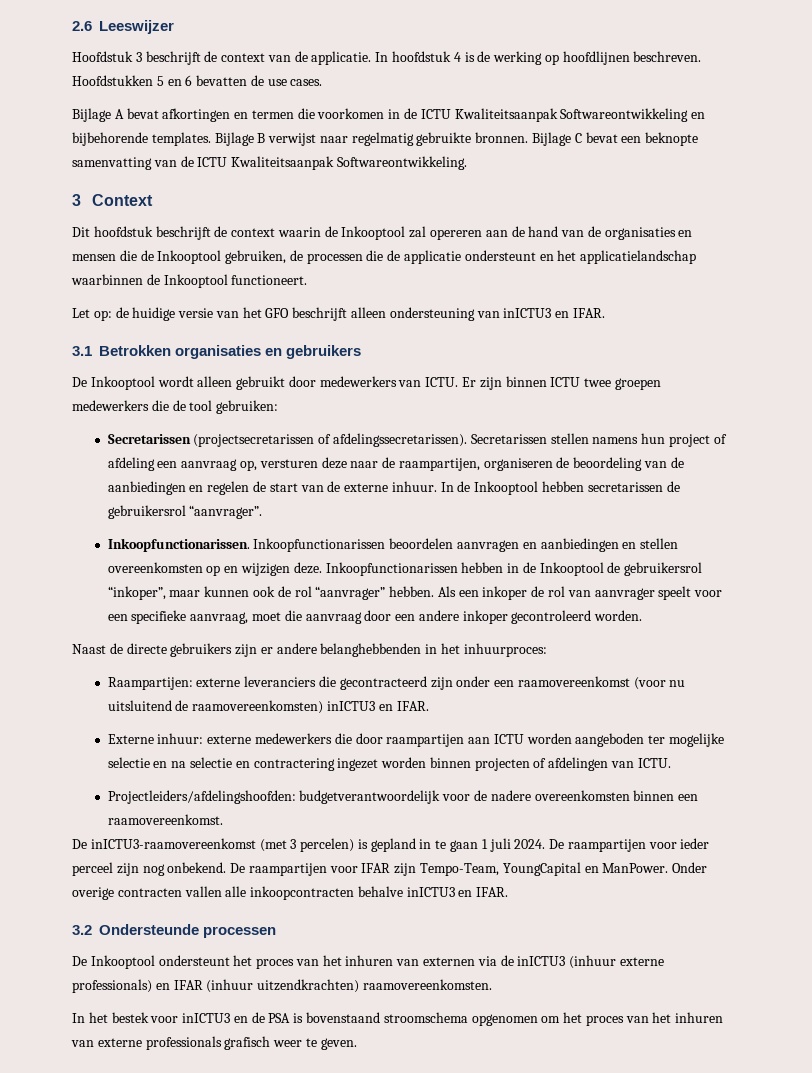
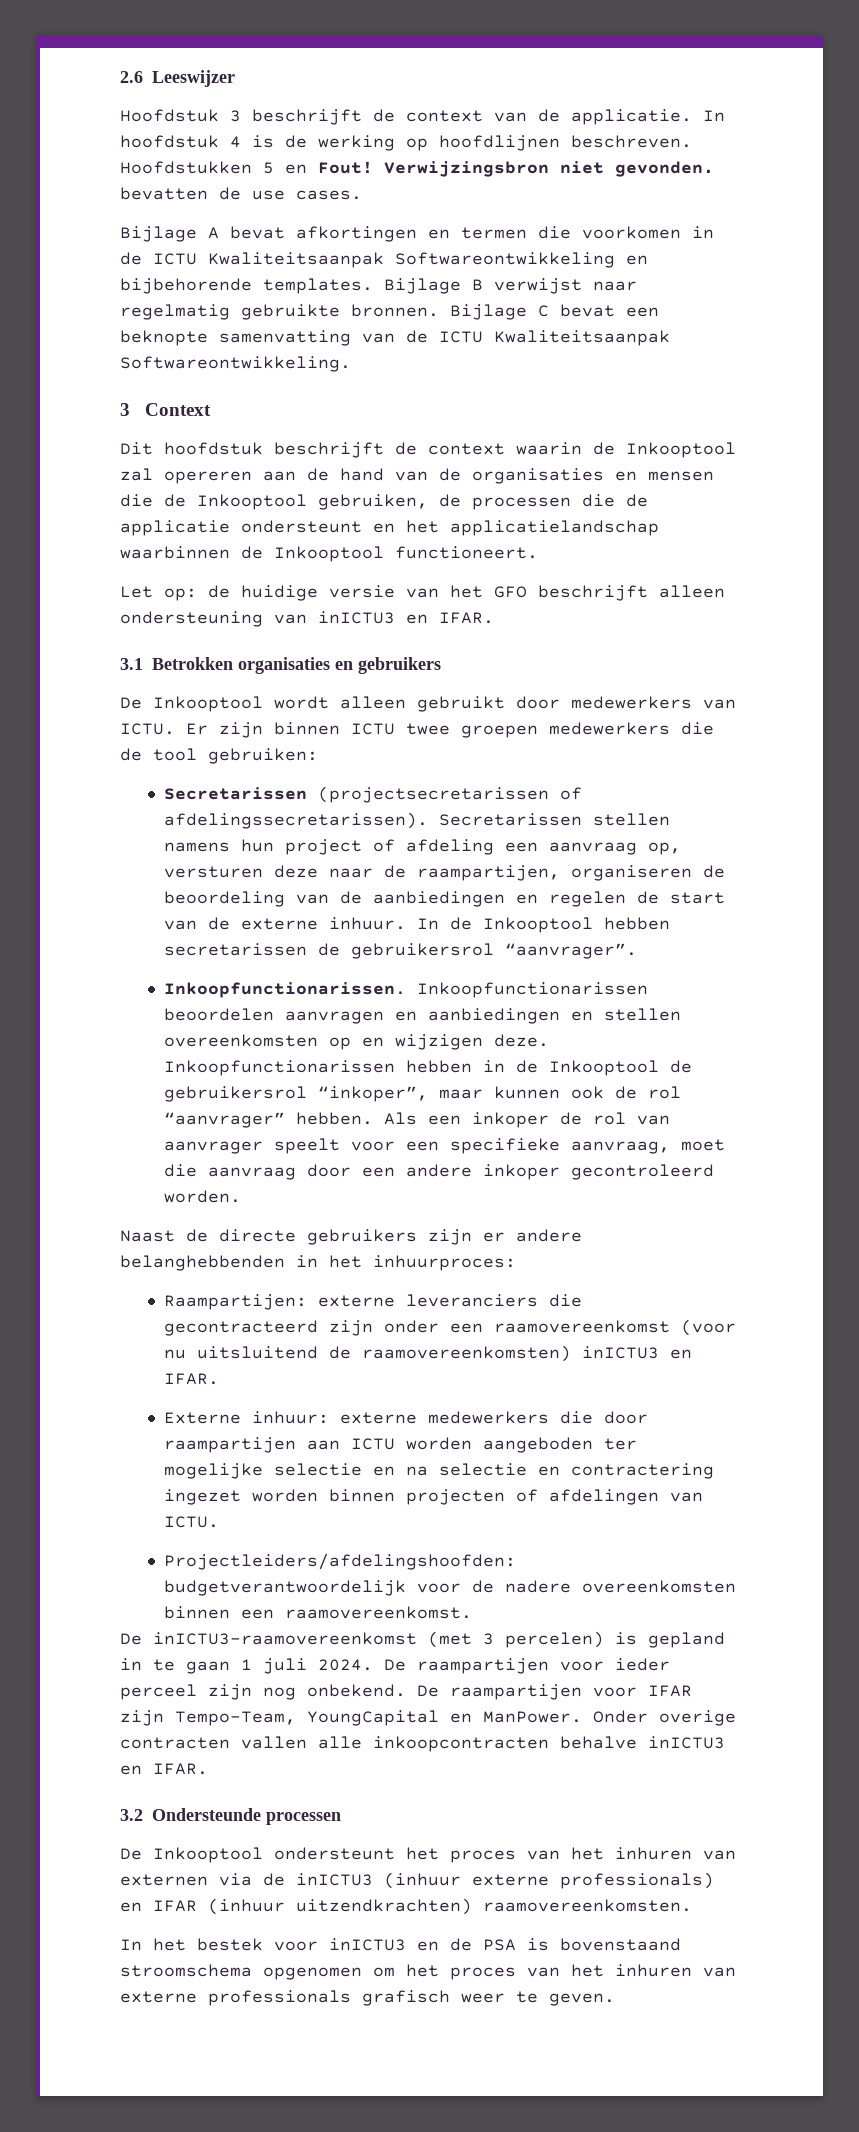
[185,75,193,86] 6 -> [318,161,714,177] Fout! Verwijzingsbron niet gevonden.

